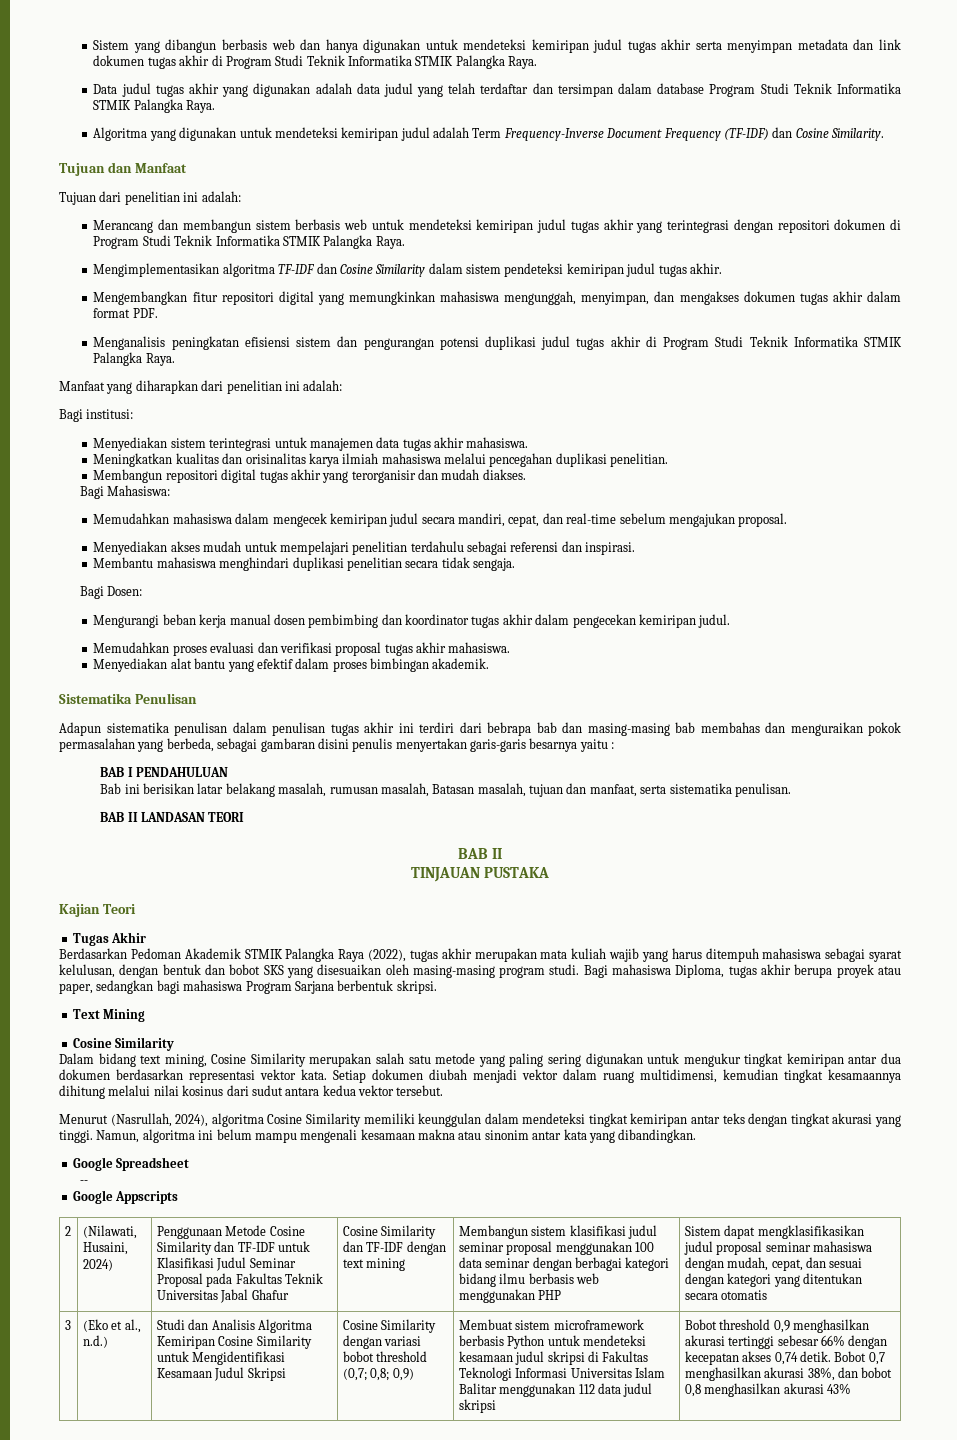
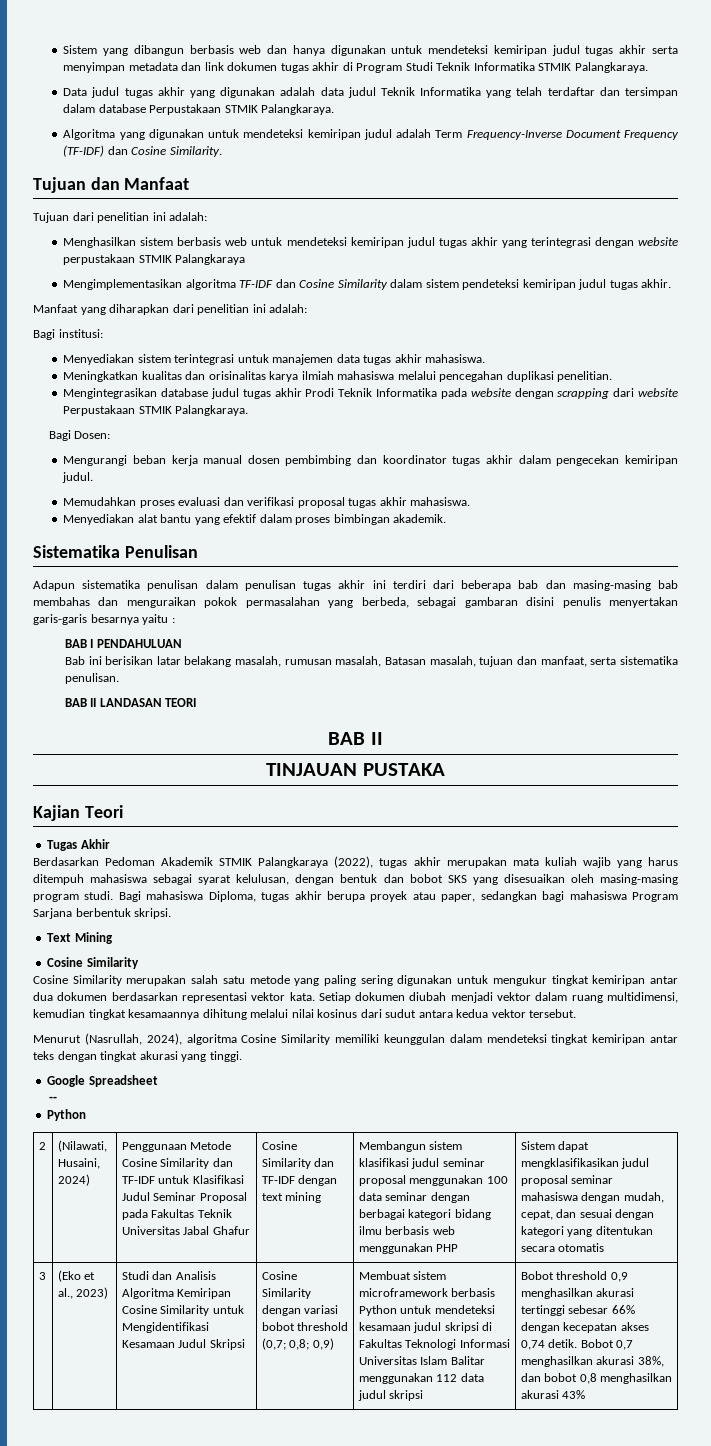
[455,55,538,69] Palangka Raya. -> [574,62,648,73] Palangkaraya.
(413, 90) none -> [380,87,482,96] Teknik Informatika
[709,83,901,97] [93,99,216,113] Program Studi Teknik Informatika STMIK Palangka Raya. -> [149,104,335,115] Perpustakaan STMIK Palangkaraya.
[93,219,251,233] Merancang dan membangun -> [63,237,137,248] Menghasilkan
[777,219,901,233] [93,235,405,249] repositori dokumen di Program Studi Teknik Informatika STMIK Palangka Raya. -> [638,237,678,246] [63,254,246,265] website perpustakaan STMIK Palangkaraya
[93,291,901,305] [93,308,158,318] [93,336,903,350] [93,352,175,366] // Mengembangkan fitur repositori digital yang memungkinkan mahasiswa mengunggah, menyimpan, dan mengakses dokumen tugas akhir dalam format PDF. // Menganalisis peningkatan efisiensi sistem dan pengurangan potensi duplikasi judul tugas akhir di Program Studi Teknik Informatika STMIK Palangka Raya. -> (672, 283) none
[93,469,526,483] [79,485,171,499] [93,513,788,527] [93,541,636,555] [93,557,516,571] Membangun repositori digital tugas akhir yang terorganisir dan mudah diakses. // Bagi Mahasiswa: // Memudahkan mahasiswa dalam mengecek kemiripan judul secara mandiri, cepat, dan real-time sebelum mengajukan proposal. // Menyediakan akses mudah untuk mempelajari penelitian terdahulu sebagai referensi dan inspirasi. // Membantu mahasiswa menghindari duplikasi penelitian secara tidak sengaja. -> [63,388,678,399] [63,405,249,416] Mengintegrasikan database judul tugas akhir Prodi Teknik Informatika pada website dengan scrapping dari website Perpustakaan STMIK Palangkaraya.
[487,722,531,736] bebrapa -> [461,580,512,591] beberapa
[285,948,365,962] Palangka Raya -> [258,857,329,868] Palangkaraya
[59,1053,207,1067] Dalam bidang text mining, -> (139, 963) none
[96,1129,697,1143] Namun, algoritma ini belum mampu mengenali kesamaan makna atau sinonim antar kata yang dibandingkan. -> (242, 1056) none
[72,1190,179,1204] Google Appscripts -> [47,1109,87,1121] Python
[82,1335,108,1348] n.d.) -> [76,1287,109,1299] 2023)

